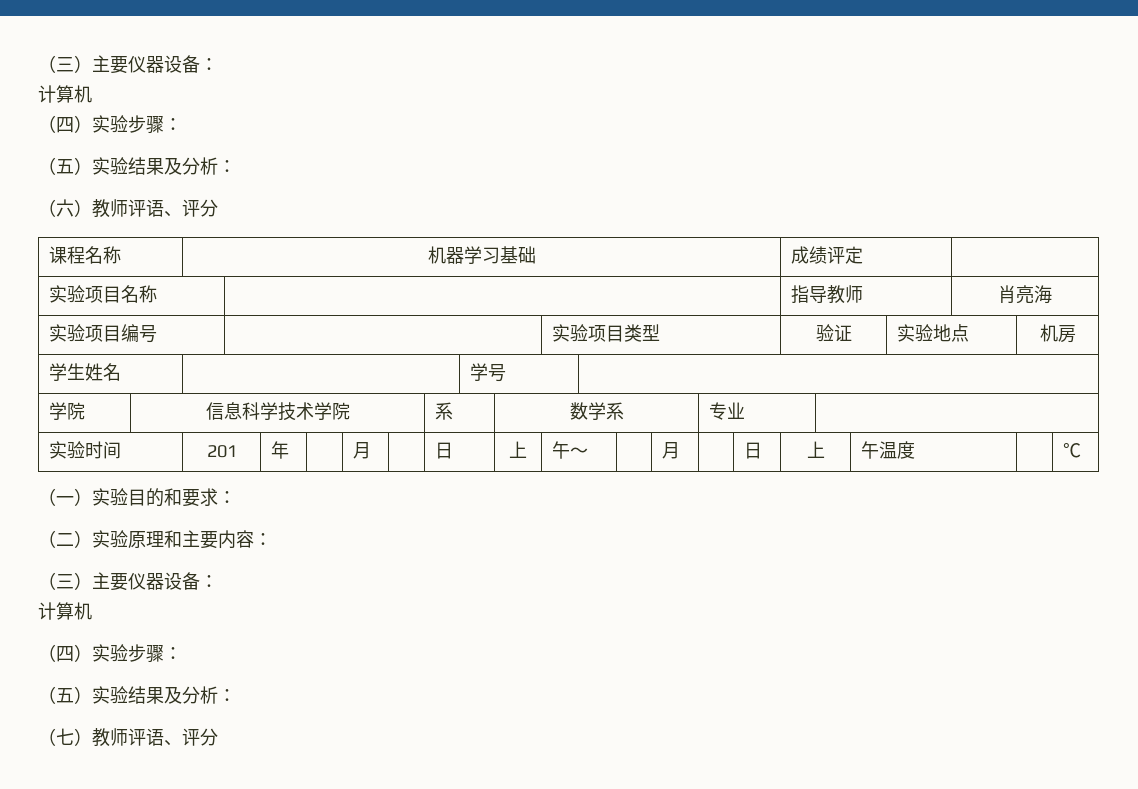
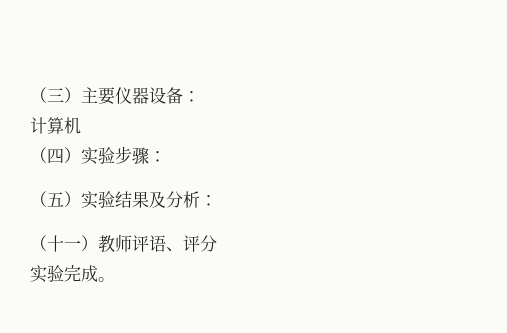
[56,199,218,218] [48,246,121,264] [427,246,536,264] [790,246,863,264] [48,285,157,303] [790,285,863,304] [998,285,1052,304] [48,324,157,343] [551,324,660,342] [815,324,852,342] [896,324,969,342] [1039,324,1076,343] [48,363,121,381] [469,363,506,382] [48,402,85,420] [205,402,350,421] [434,402,453,420] [569,402,624,420] [708,402,745,420] [48,441,121,459] [206,445,237,458] [270,441,289,459] [352,442,371,459] [434,442,453,459] [509,441,527,458] [551,441,588,459] [661,442,680,459] [743,442,762,459] [806,441,825,458] [860,441,915,459] [1062,443,1081,458] [38,488,236,507] [38,530,272,549] [38,572,218,591] [38,602,92,620] [38,644,182,663] [38,686,236,704] [38,728,218,747] 六）教师评语、评分 // 课程名称 | 机器学习基础 | 成绩评定 | // 实验项目名称 | | 指导教师 | 肖亮海 // 实验项目编号 | | 实验项目类型 | 验证 | 实验地点 | 机房 // 学生姓名 | | 学号 | // 学院 | 信息科学技术学院 | 系 | 数学系 | 专业 | // 实验时间 | 201 | 年 | | 月 | | 日 | 上 | 午～ | | 月 | | 日 | 上 | 午温度 | | ℃ // （一）实验目的和要求： // （二）实验原理和主要内容： // （三）主要仪器设备： // 计算机 // （四）实验步骤： // （五）实验结果及分析： // （七）教师评语、评分 -> [47,234,217,253] [30,265,115,283] 十一）教师评语、评分 // 实验完成。

